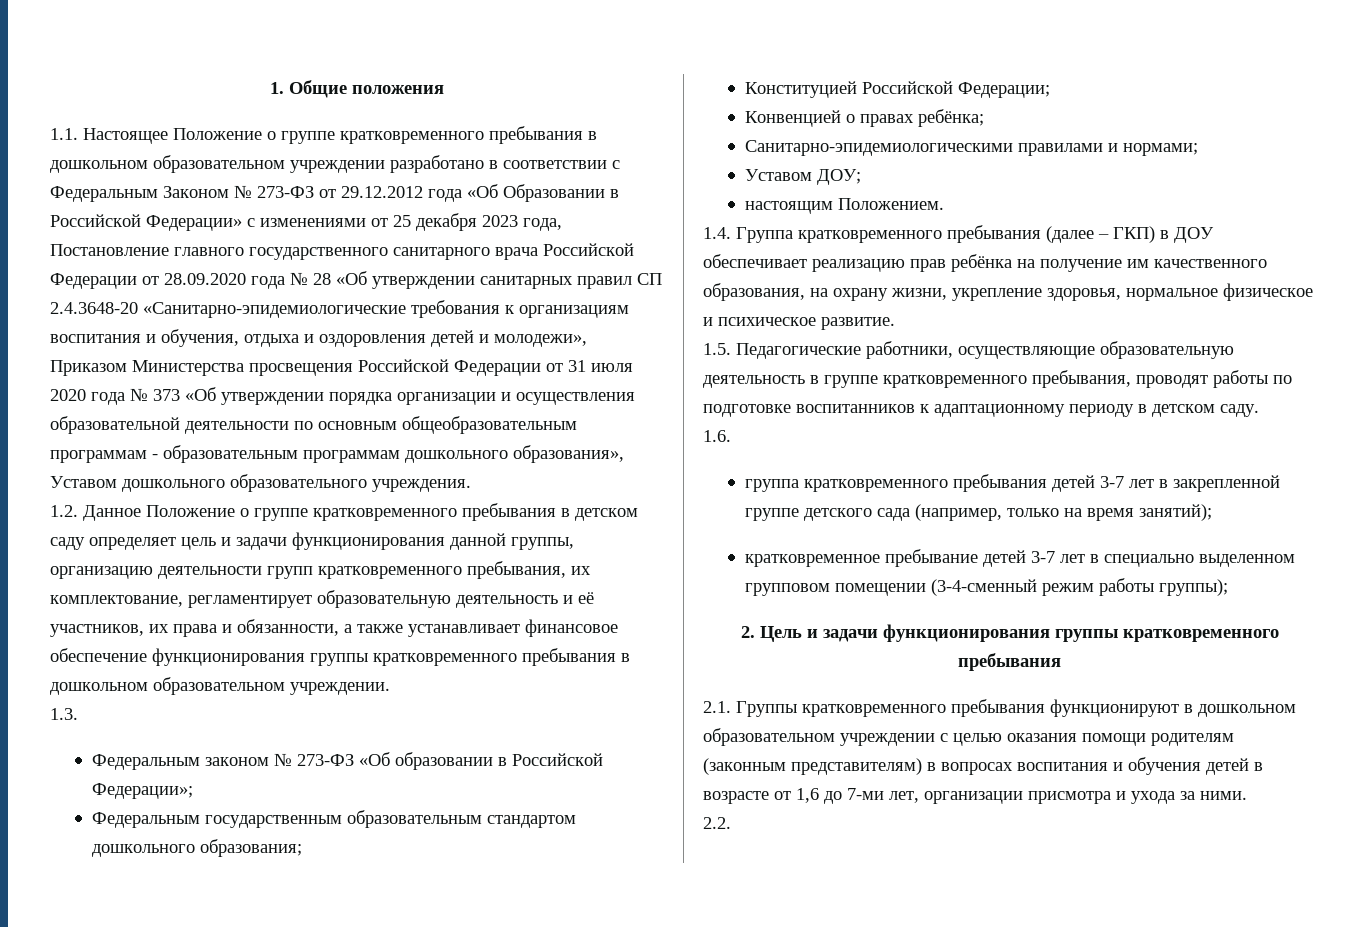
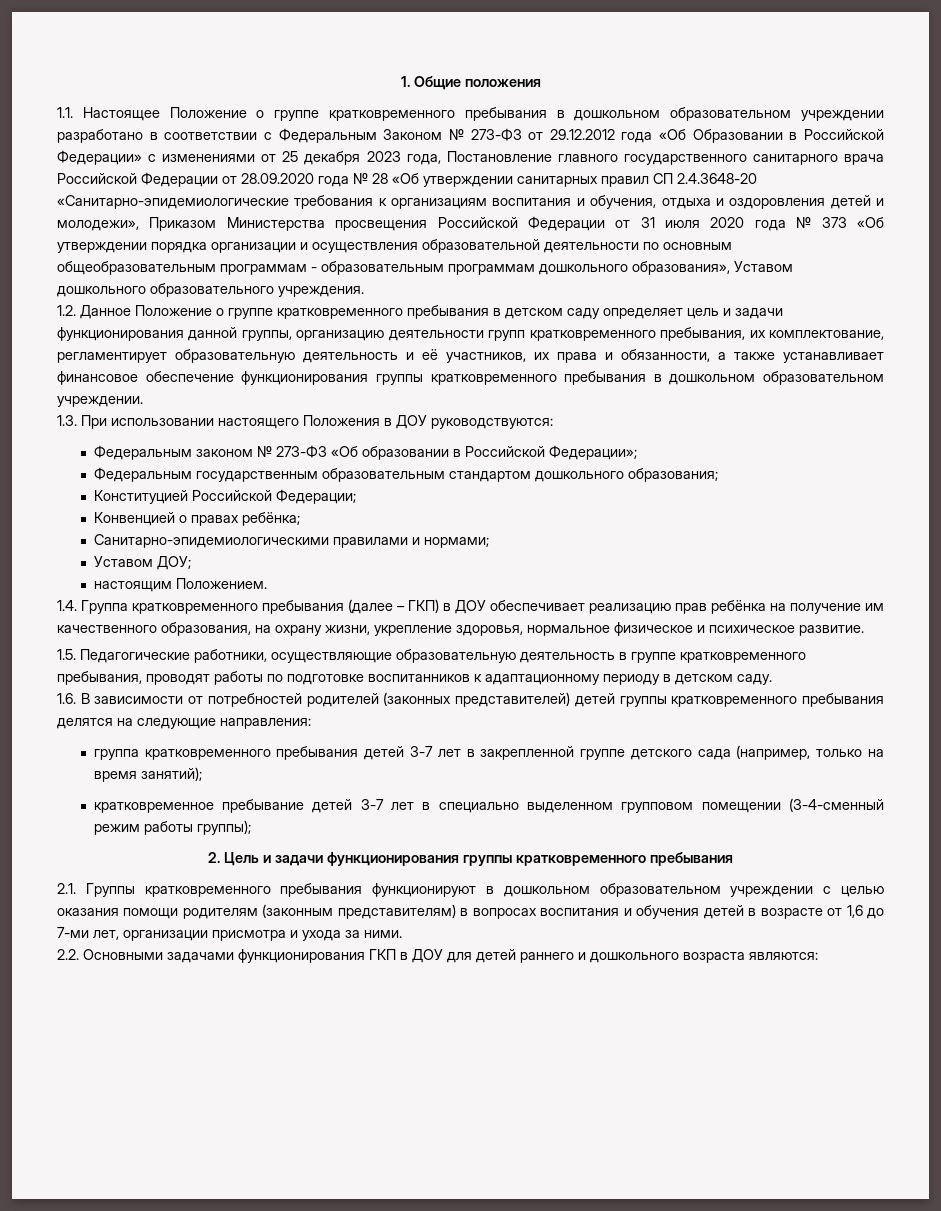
(78, 714) none -> [81,415,553,429] При использовании настоящего Положения в ДОУ руководствуются:
(731, 436) none -> [80,692,885,707] [57,718,311,729] В зависимости от потребностей родителей (законных представителей) детей группы кратковременного пребывания делятся на следующие направления:
(731, 823) none -> [83,949,818,963] Основными задачами функционирования ГКП в ДОУ для детей раннего и дошкольного возраста являются:

